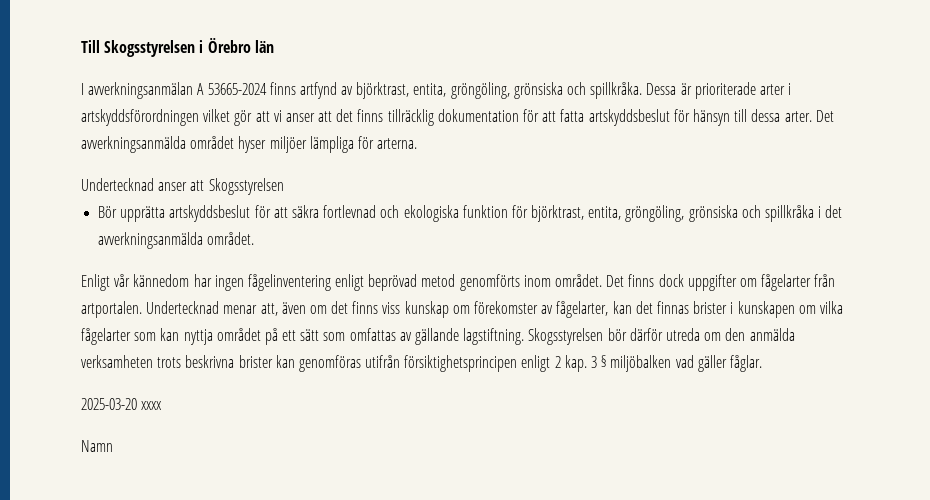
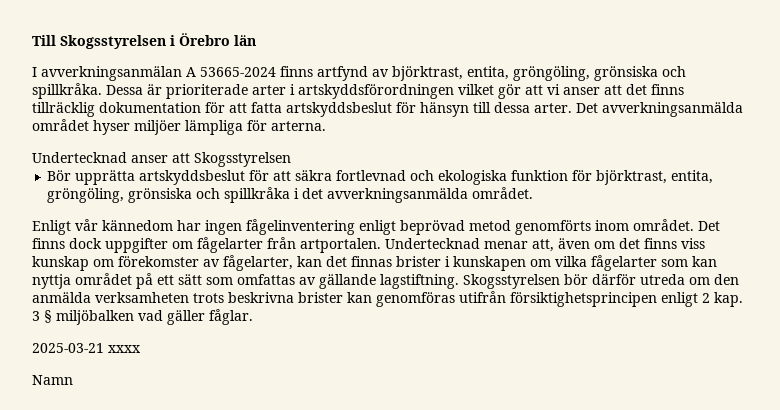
[81,398,137,410] 2025-03-20 -> [32,343,104,353] 2025-03-21

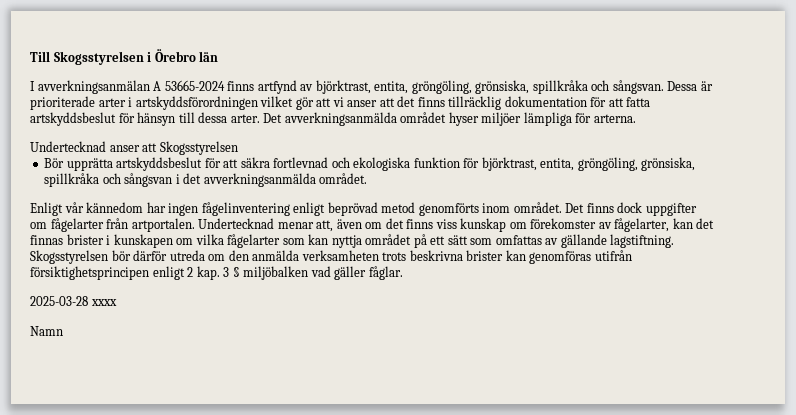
[594,66,686,81] [32,83,102,99] grönsiska och spillkråka. -> [475,80,664,94] grönsiska, spillkråka och sångsvan.
[128,187,291,203] grönsiska och spillkråka -> [641,157,696,171] [44,173,173,187] grönsiska, spillkråka och sångsvan
[32,343,104,353] 2025-03-21 -> [30,296,88,306] 2025-03-28

